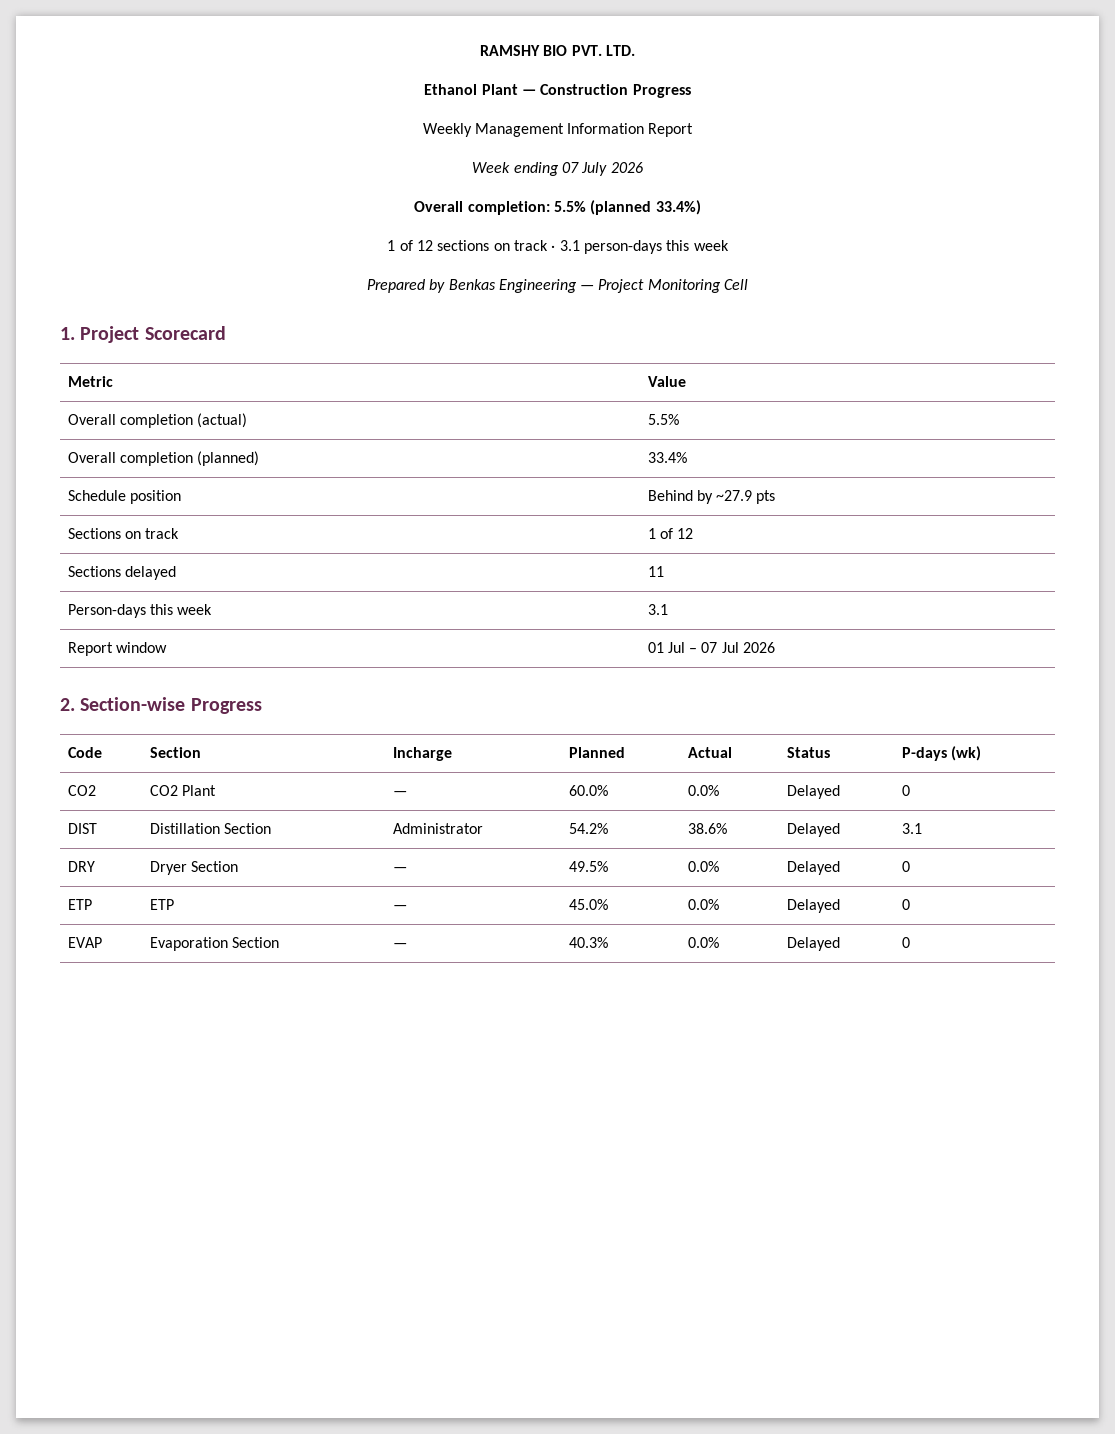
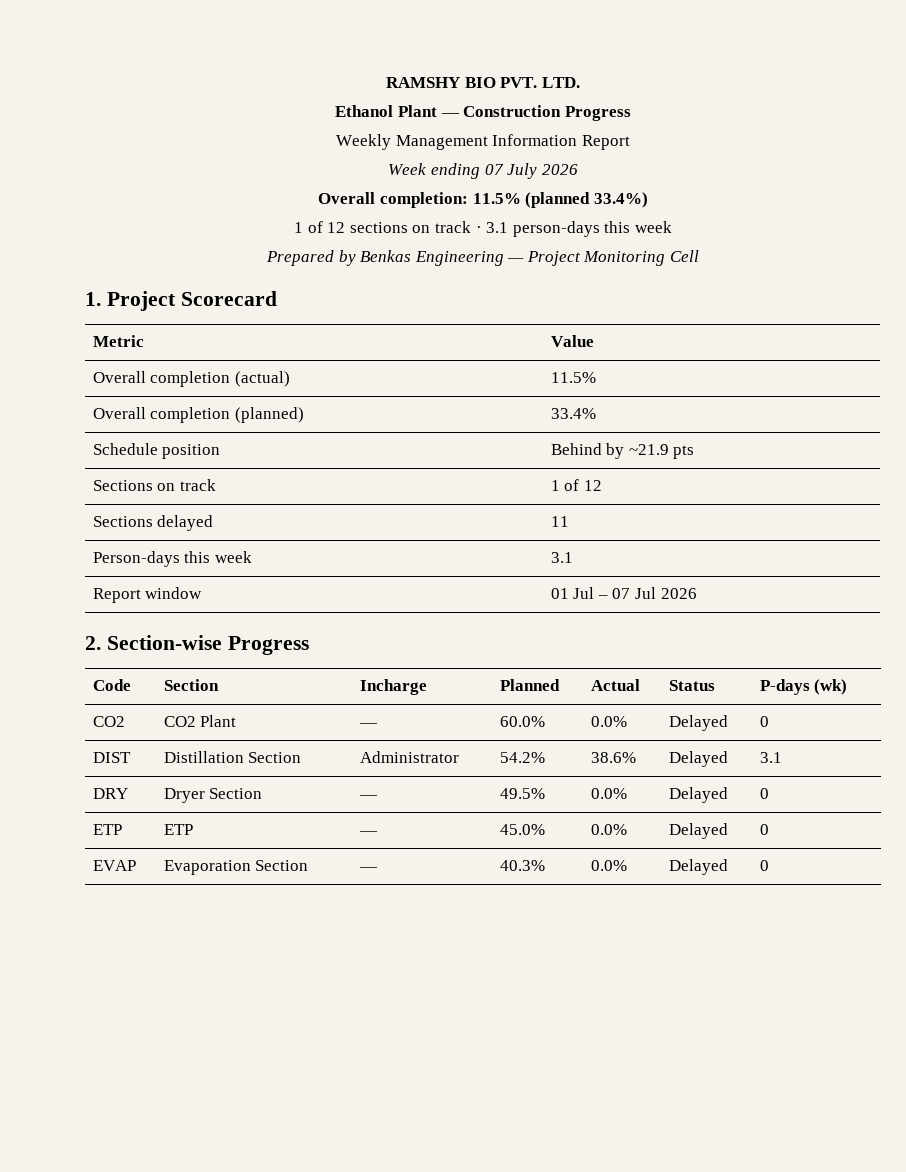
[554,201,586,212] 5.5% -> [472,193,521,204] 11.5%
[647,414,679,425] 5.5% -> [550,372,596,383] 11.5%
[716,490,753,501] ~27.9 -> [628,444,669,455] ~21.9

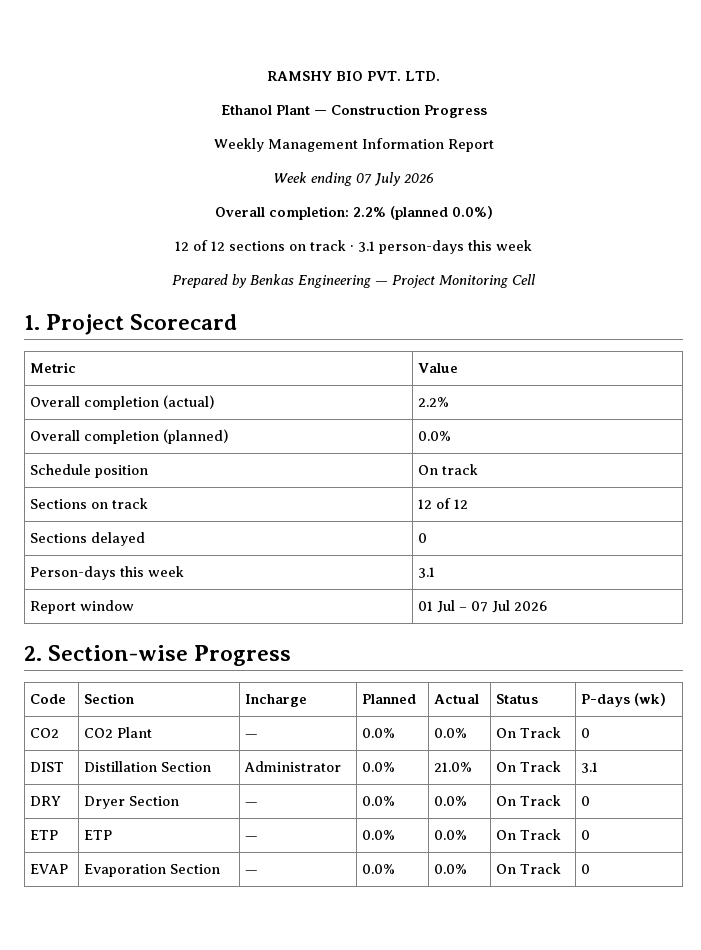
[472,192,648,208] [294,222,304,233] 11.5% (planned 33.4%) // 1 -> [352,206,493,220] [175,241,189,251] 2.2% (planned 0.0%) // 12
[550,372,596,383] 11.5% -> [418,397,450,407] 2.2%
[550,408,596,419] 33.4% -> [418,431,452,441] 0.0%
[550,443,695,459] Behind by ~21.9 pts -> [418,464,479,475] On track
[550,480,560,491] 1 -> [418,499,433,509] 12
[550,516,569,527] 11 -> [418,533,428,543] 0
[499,716,545,727] [590,716,627,727] [668,715,728,731] 60.0% | 0.0% | Delayed -> [362,728,396,738] [434,728,468,738] [496,727,562,738] 0.0% | 0.0% | On Track
[499,752,545,763] [590,752,636,763] [668,751,728,767] 54.2% | 38.6% | Delayed -> [362,762,396,772] [434,762,473,772] [496,761,562,772] 0.0% | 21.0% | On Track
[499,788,545,799] [590,788,627,799] [668,787,728,803] 49.5% | 0.0% | Delayed -> [362,796,396,806] [434,796,468,806] [496,795,562,806] 0.0% | 0.0% | On Track
[499,824,545,835] [590,824,627,835] [668,823,728,839] 45.0% | 0.0% | Delayed -> [362,830,396,840] [434,830,468,840] [496,829,562,840] 0.0% | 0.0% | On Track
[499,860,545,871] [590,860,627,871] [668,859,728,875] 40.3% | 0.0% | Delayed -> [362,864,396,874] [434,864,468,874] [496,863,562,874] 0.0% | 0.0% | On Track

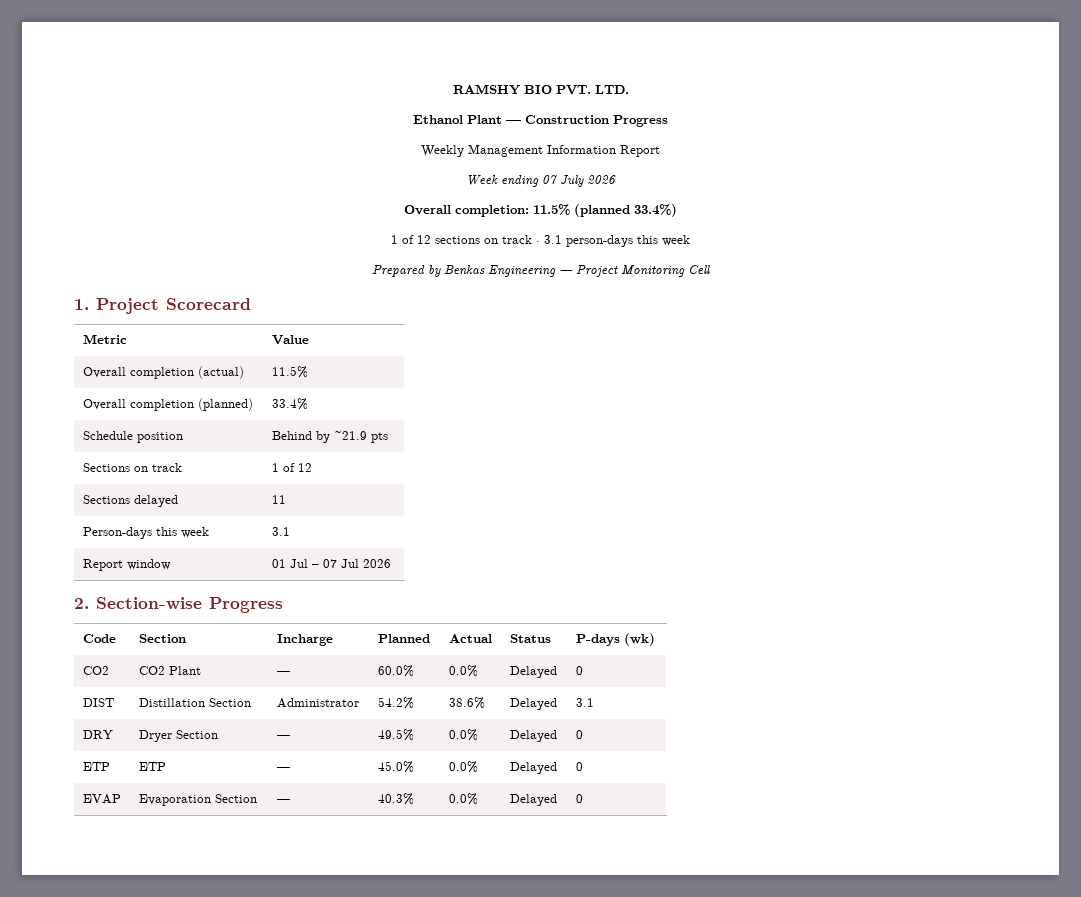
[352,206,493,220] [175,241,189,251] 2.2% (planned 0.0%) // 12 -> [533,204,677,217] [391,235,398,244] 11.5% (planned 33.4%) // 1
[418,397,450,407] 2.2% -> [271,366,308,378] 11.5%
[418,431,452,441] 0.0% -> [271,398,308,410] 33.4%
[418,464,479,475] On track -> [271,431,388,443] Behind by ~21.9 pts
[418,499,433,509] 12 -> [271,463,279,472] 1
[418,533,428,543] 0 -> [271,495,286,504] 11
[362,728,396,738] [434,728,468,738] [496,727,562,738] 0.0% | 0.0% | On Track -> [377,665,414,677] [448,665,478,677] [509,666,557,678] 60.0% | 0.0% | Delayed
[362,762,396,772] [434,762,473,772] [496,761,562,772] 0.0% | 21.0% | On Track -> [377,697,414,709] [448,697,485,709] [509,698,557,710] 54.2% | 38.6% | Delayed
[362,796,396,806] [434,796,468,806] [496,795,562,806] 0.0% | 0.0% | On Track -> [377,729,414,741] [448,729,478,741] [509,730,557,742] 49.5% | 0.0% | Delayed
[362,830,396,840] [434,830,468,840] [496,829,562,840] 0.0% | 0.0% | On Track -> [377,761,414,773] [448,761,478,773] [509,762,557,774] 45.0% | 0.0% | Delayed
[362,864,396,874] [434,864,468,874] [496,863,562,874] 0.0% | 0.0% | On Track -> [377,793,414,805] [448,793,478,805] [509,794,557,806] 40.3% | 0.0% | Delayed

